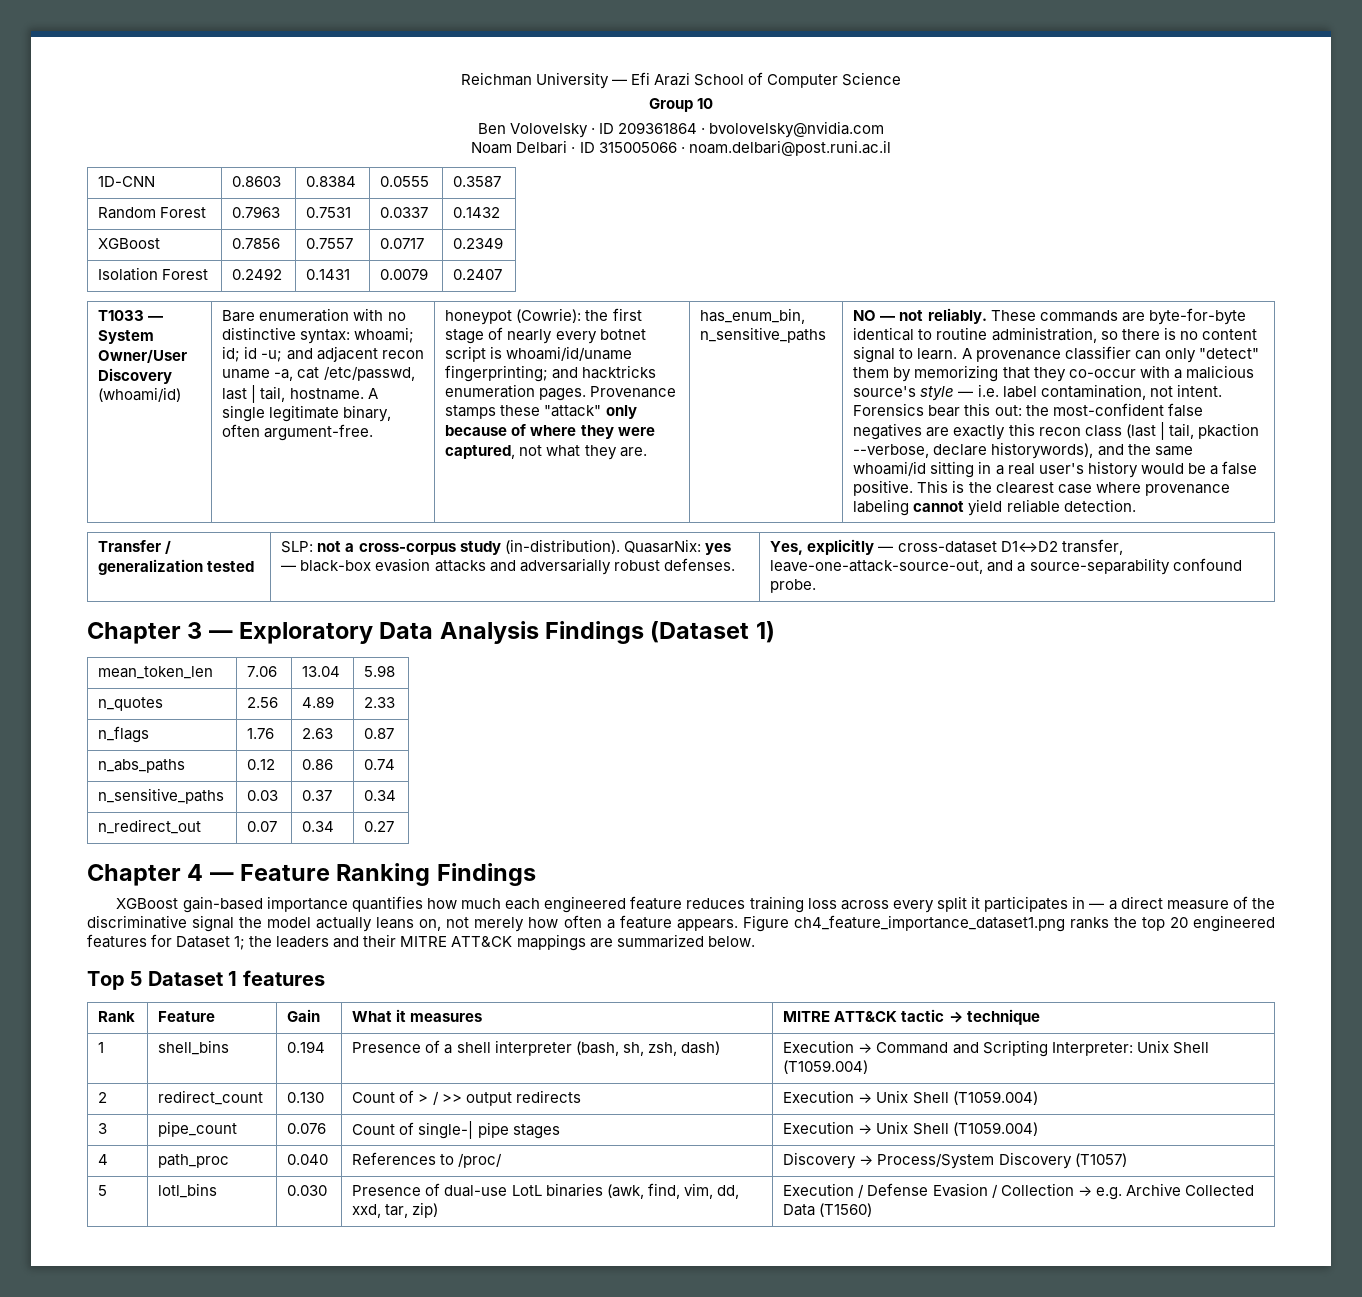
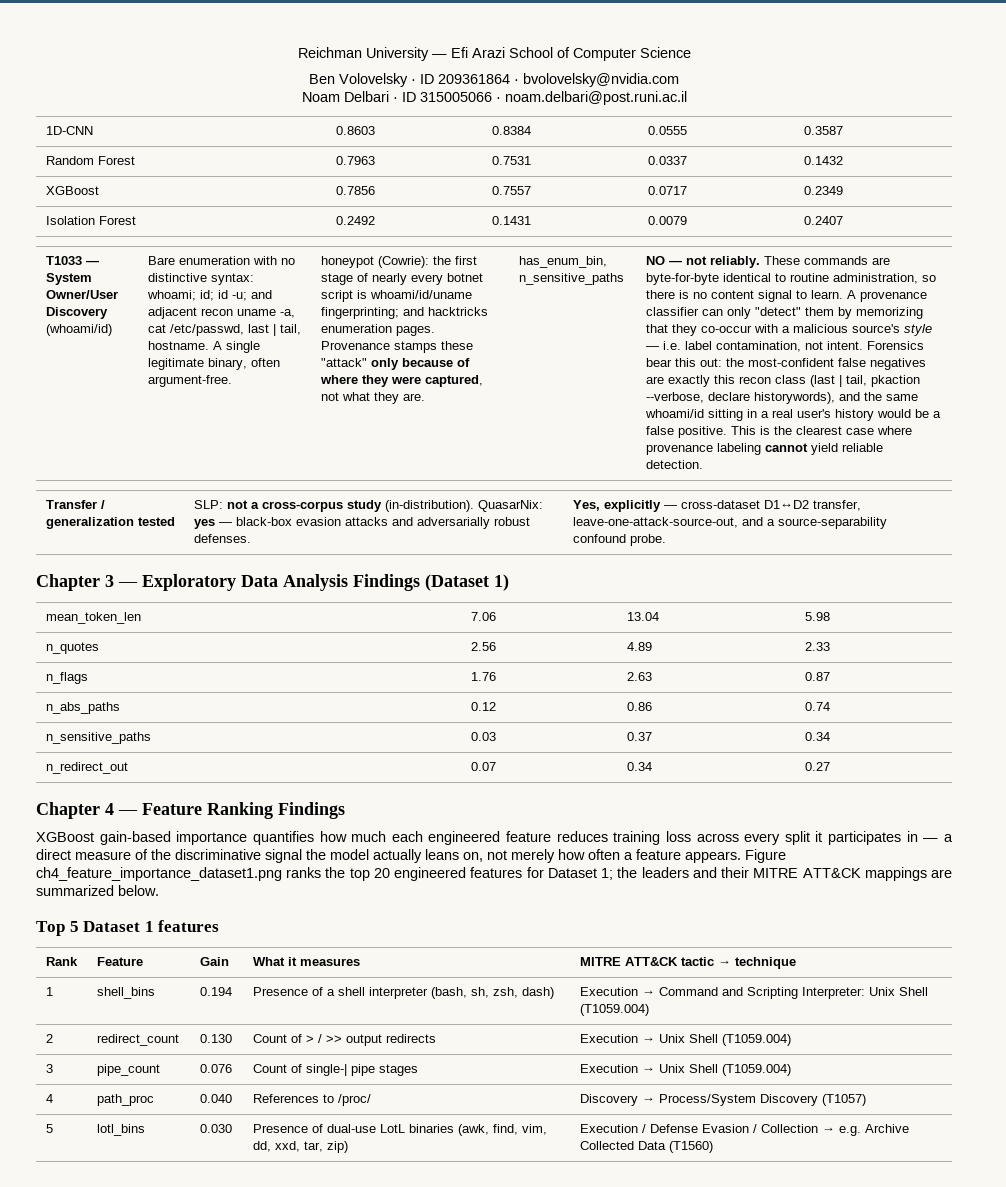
[648,98,714,112] // Group 10 -> (691, 52) none

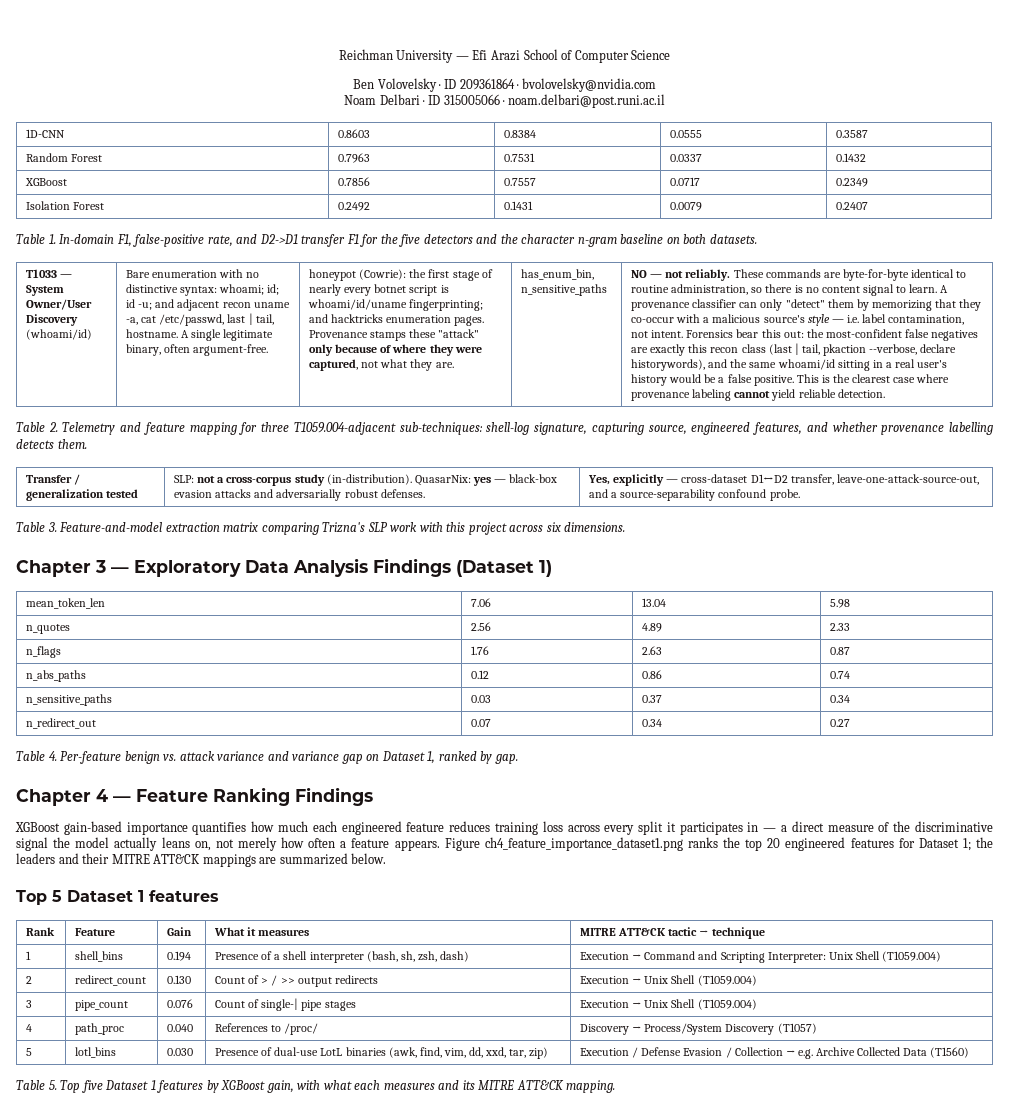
(843, 220) none -> [16,234,757,247] // Table 1. In-domain F1, false-positive rate, and D2->D1 transfer F1 for the five detectors and the character n-gram baseline on both datasets.
(703, 464) none -> [16,422,993,435] [16,439,87,449] // Table 2. Telemetry and feature mapping for three T1059.004-adjacent sub-techniques: shell-log signature, capturing source, engineered features, and whether provenance labelling detects them.
(666, 540) none -> [16,522,626,535] // Table 3. Feature-and-model extraction matrix comparing Trizna's SLP work with this project across six dimensions.
(830, 766) none -> [16,751,518,764] // Table 4. Per-feature benign vs. attack variance and variance gap on Dataset 1, ranked by gap.
(713, 1147) none -> [16,1080,616,1093] // Table 5. Top five Dataset 1 features by XGBoost gain, with what each measures and its MITRE ATT&CK mapping.

